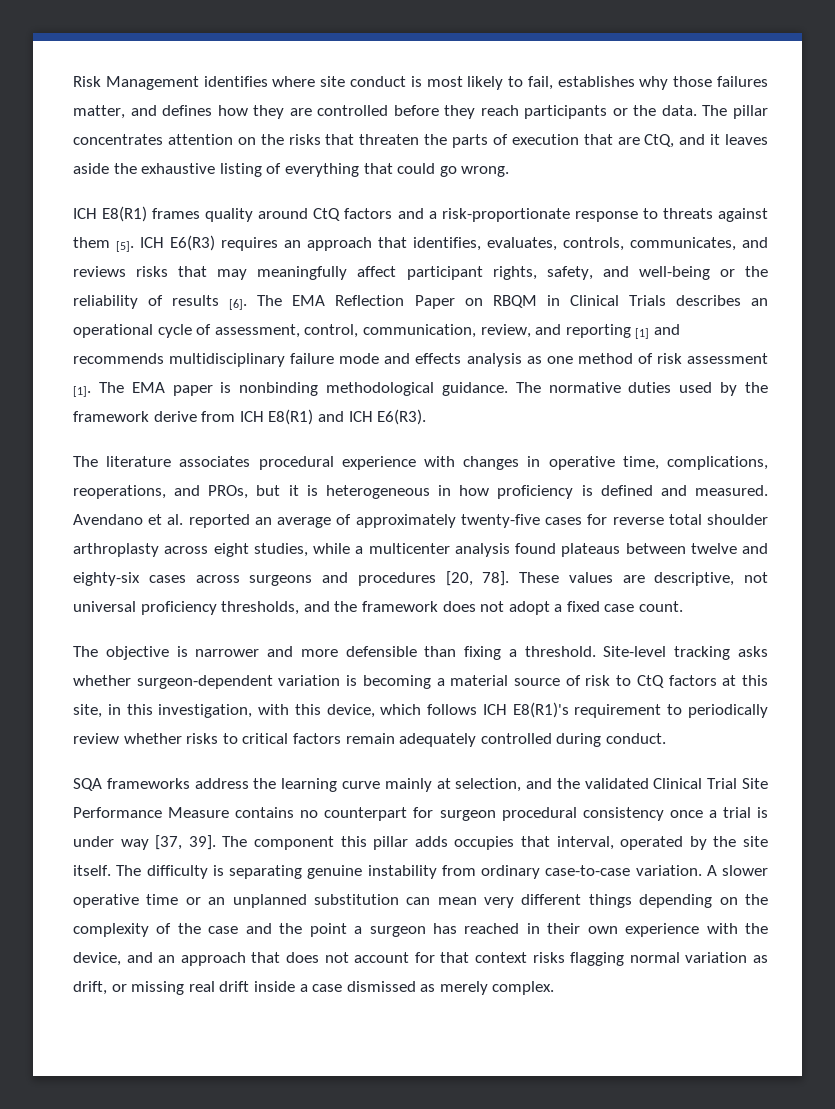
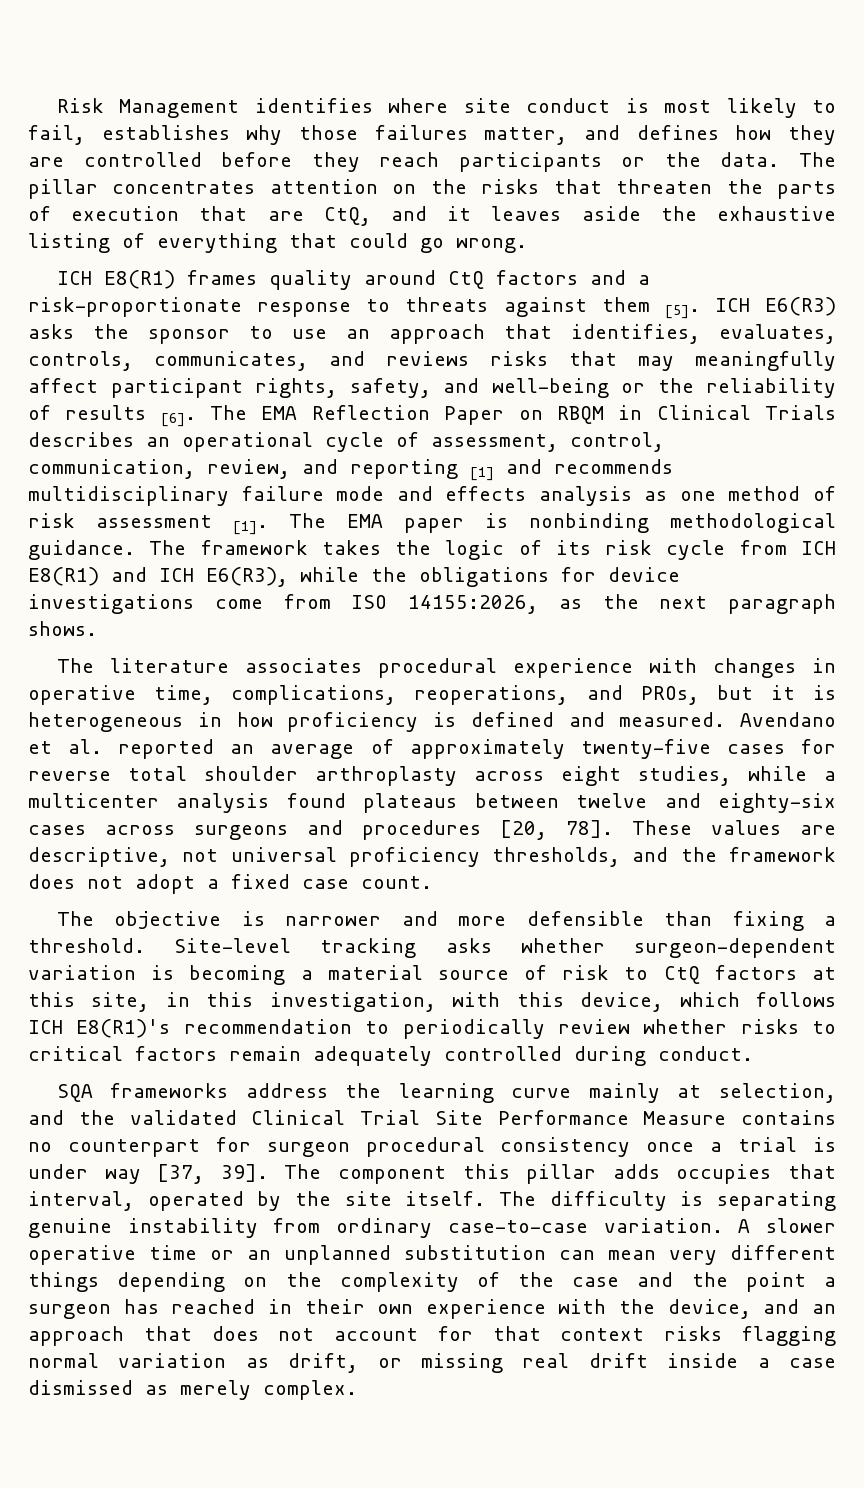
[221,237,278,251] requires -> [28,324,327,344] asks the sponsor to use
[548,382,768,396] [73,411,197,422] normative duties used by the framework derive -> [200,540,726,560] framework takes the logic of its risk cycle
[377,409,427,425] E6(R3). -> [206,567,680,587] [28,594,836,614] [28,621,97,636] E6(R3), while the obligations for device investigations come from ISO 14155:2026, as the next paragraph shows.
[574,704,662,718] requirement -> [183,1019,352,1034] recommendation

